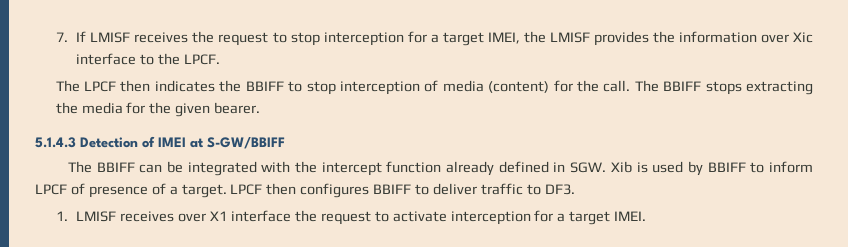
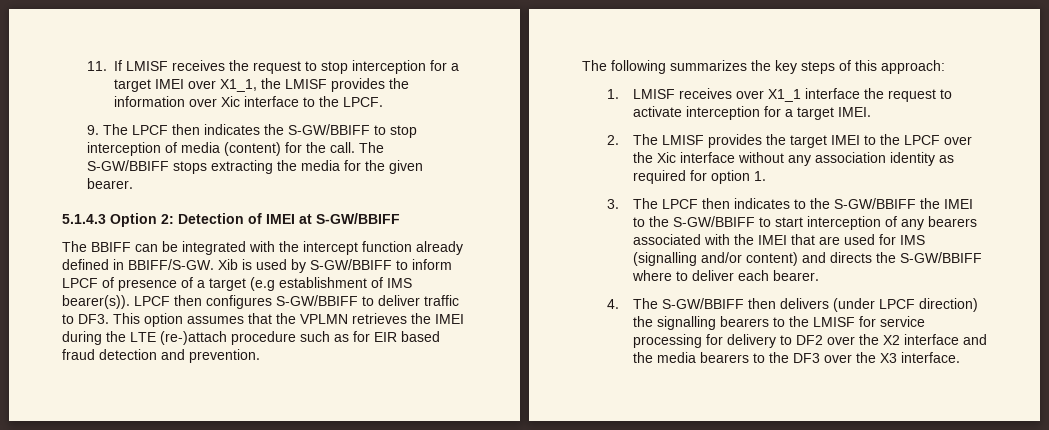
[55,32,68,42] 7. -> [87,61,108,71] 11.
[487,32,520,44] IMEI, -> [155,79,258,92] IMEI over X1_1,
(221, 59) none -> [87,125,100,135] 9.
[245,81,284,91] BBIFF -> [288,124,371,135] S-GW/BBIFF
[663,81,702,91] BBIFF -> [87,160,170,171] S-GW/BBIFF
(76, 142) none -> [110,213,174,227] Option 2:
[570,162,607,173] SGW. -> [128,259,214,270] BBIFF/S-GW.
[707,162,746,172] BBIFF -> [310,259,392,270] S-GW/BBIFF
[181,184,227,198] target. -> [209,277,412,291] [62,295,130,309] target (e.g establishment of IMS bearer(s)).
[373,184,412,194] BBIFF -> [276,295,358,306] S-GW/BBIFF
(575, 189) none -> [113,313,464,327] [62,331,440,345] [62,349,260,363] [582,60,945,74] This option assumes that the VPLMN retrieves the IMEI during the LTE (re-)attach procedure such as for EIR based fraud detection and prevention. // The following summarizes the key steps of this approach:
[210,211,228,221] X1 -> [767,89,801,102] X1_1
(647, 216) none -> [607,134,972,148] [632,152,954,166] [632,170,766,184] [607,198,973,209] [632,216,977,230] [632,234,925,245] [632,252,982,266] [631,270,819,281] [607,298,978,312] [632,316,925,330] [632,334,987,348] [632,352,960,363] // 2. The LMISF provides the target IMEI to the LPCF over the Xic interface without any association identity as required for option 1. // 3. The LPCF then indicates to the S-GW/BBIFF the IMEI to the S-GW/BBIFF to start interception of any bearers associated with the IMEI that are used for IMS (signalling and/or content) and directs the S-GW/BBIFF where to deliver each bearer. // 4. The S-GW/BBIFF then delivers (under LPCF direction) the signalling bearers to the LMISF for service processing for delivery to DF2 over the X2 interface and the media bearers to the DF3 over the X3 interface.

